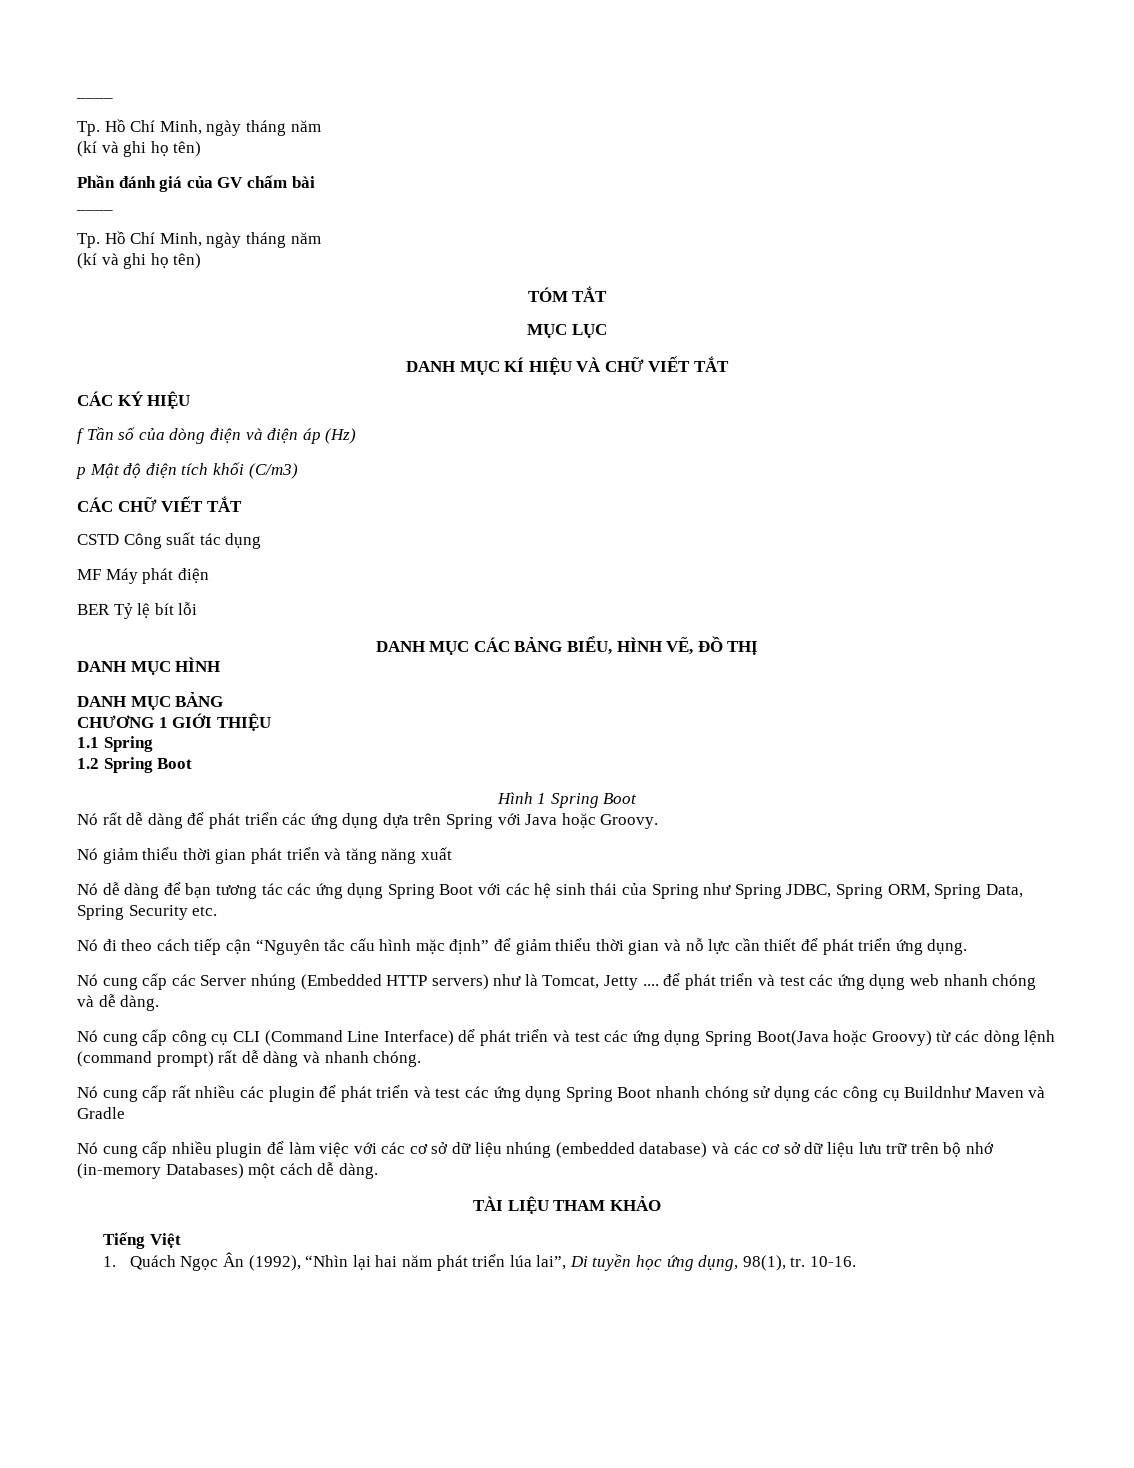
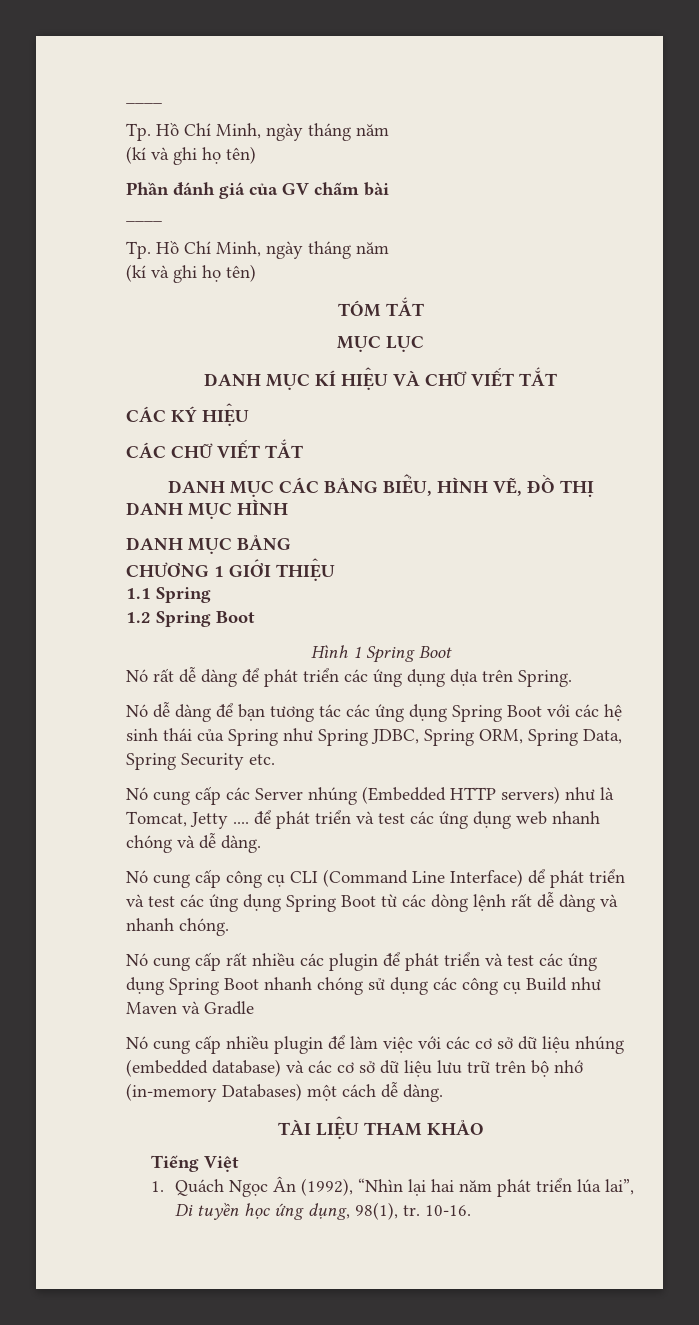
[77,427,357,444] [76,462,298,479] [77,496,242,512] [77,532,262,549] [77,568,209,584] [77,602,198,619] f Tần số của dòng điện và điện áp (Hz) // p Mật độ điện tích khối (C/m3) // CÁC CHỮ VIẾT TẮT // CSTD Công suất tác dụng // MF Máy phát điện // BER Tỷ lệ bít lỗi -> [126,439,303,459] CÁC CHỮ VIẾT TẮT
[446,813,659,829] [77,847,452,864] Spring với Java hoặc Groovy. // Nó giảm thiểu thời gian phát triển và tăng năng xuất -> [518,670,572,687] Spring.
[77,938,968,955] // Nó đi theo cách tiếp cận “Nguyên tắc cấu hình mặc định” để giảm thiểu thời gian và nỗ lực cần thiết để phát triển ứng dụng. -> (275, 759) none
[756,1030,932,1046] Boot(Java hoặc Groovy) -> [341,895,376,907] Boot
[77,1051,214,1067] (command prompt) -> (506, 902) none
[904,1086,972,1098] Buildnhư -> [526,977,601,991] Build như

